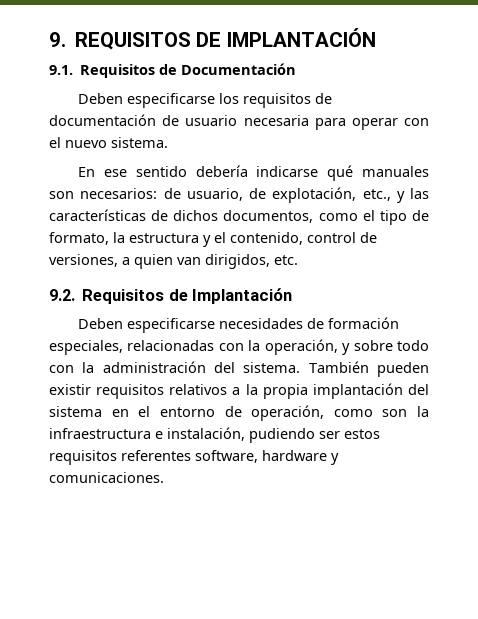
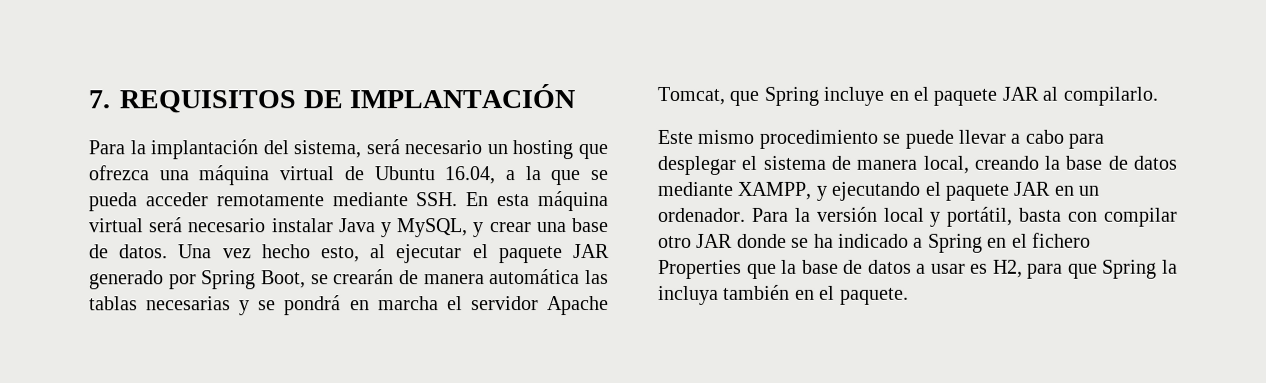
[49,32,66,47] 9. -> [88,90,110,109] 7.
[49,63,297,78] [78,93,333,108] [49,114,430,130] [49,137,168,148] [78,165,429,181] [49,187,429,203] [49,209,430,225] [49,232,377,247] [49,254,298,269] [49,288,293,304] [78,317,400,333] [49,339,429,355] [49,361,429,377] [49,383,429,399] [49,405,429,421] [49,427,380,443] [49,450,339,465] [49,472,164,483] 9.1. Requisitos de Documentación // Deben especificarse los requisitos de documentación de usuario necesaria para operar con el nuevo sistema. // En ese sentido debería indicarse qué manuales son necesarios: de usuario, de explotación, etc., y las características de dichos documentos, como el tipo de formato, la estructura y el contenido, control de versiones, a quien van dirigidos, etc. // 9.2. Requisitos de Implantación // Deben especificarse necesidades de formación especiales, relacionadas con la operación, y sobre todo con la administración del sistema. También pueden existir requisitos relativos a la propia implantación del sistema en el entorno de operación, como son la infraestructura e instalación, pudiendo ser estos requisitos referentes software, hardware y comunicaciones. -> [88,139,608,160] [88,165,608,186] [89,191,609,212] [89,217,609,238] [89,244,610,264] [89,269,609,290] [89,295,609,316] [657,86,1158,106] [657,129,1105,149] [657,155,1177,175] [657,181,1101,201] [658,206,1178,227] [658,232,1091,253] [658,259,1178,279] [658,284,909,305] Para la implantación del sistema, será necesario un hosting que ofrezca una máquina virtual de Ubuntu 16.04, a la que se pueda acceder remotamente mediante SSH. En esta máquina virtual será necesario instalar Java y MySQL, y crear una base de datos. Una vez hecho esto, al ejecutar el paquete JAR generado por Spring Boot, se crearán de manera automática las tablas necesarias y se pondrá en marcha el servidor Apache Tomcat, que Spring incluye en el paquete JAR al compilarlo. // Este mismo procedimiento se puede llevar a cabo para desplegar el sistema de manera local, creando la base de datos mediante XAMPP, y ejecutando el paquete JAR en un ordenador. Para la versión local y portátil, basta con compilar otro JAR donde se ha indicado a Spring en el fichero Properties que la base de datos a usar es H2, para que Spring la incluya también en el paquete.

